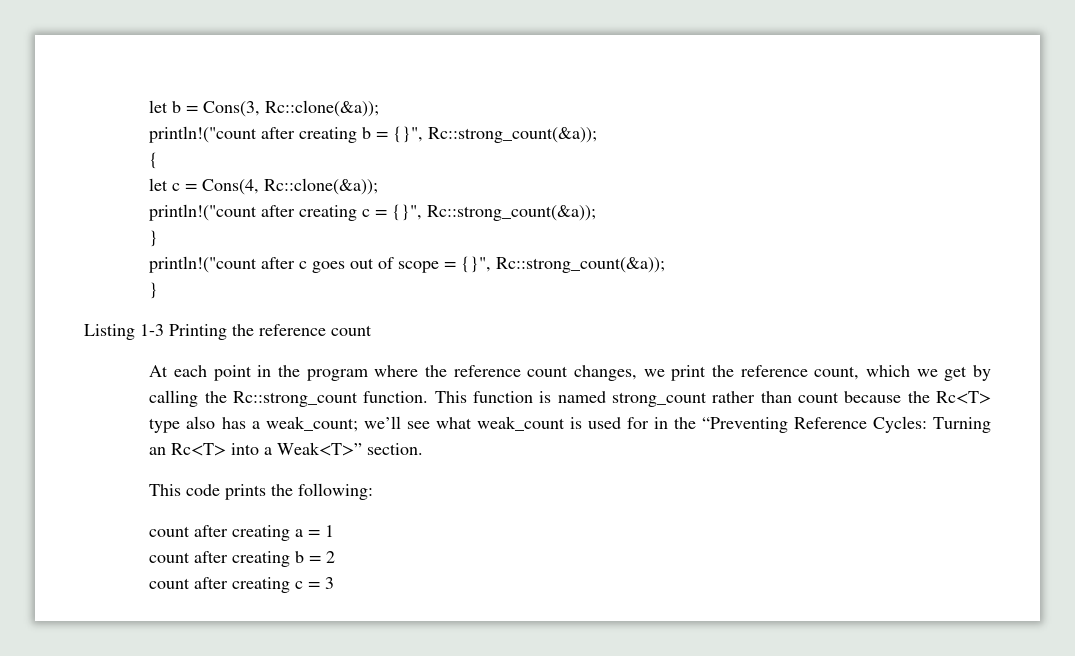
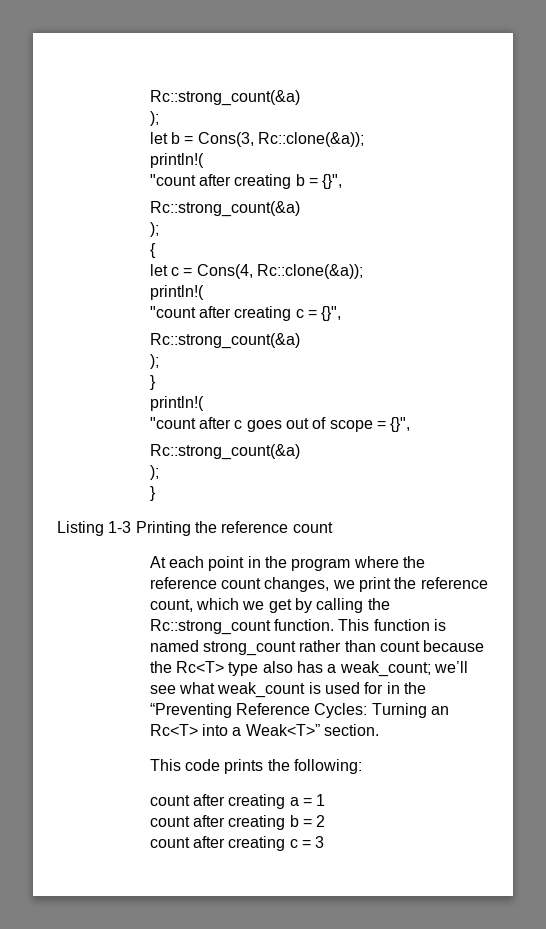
(149, 106) none -> [149,90,300,106] [149,111,159,126] Rc::strong_count(&a) // ); //
[149,126,258,143] println!("count -> [149,153,204,168] [149,174,196,186] println!( // "count
[428,127,598,143] Rc::strong_count(&a)); -> [149,201,300,217] [149,222,159,237] // Rc::strong_count(&a) // );
[149,204,258,221] println!("count -> [149,285,204,300] [149,306,196,318] println!( // "count
[427,205,597,221] [149,230,159,247] [149,256,258,273] Rc::strong_count(&a)); // } // println!("count -> [149,333,300,349] [149,354,159,369] [149,375,156,390] [149,396,204,411] [149,417,196,429] // Rc::strong_count(&a) // ); // } // println!( // "count
[496,257,666,273] Rc::strong_count(&a)); -> [149,444,300,460] [149,465,159,480] // Rc::strong_count(&a) // );

